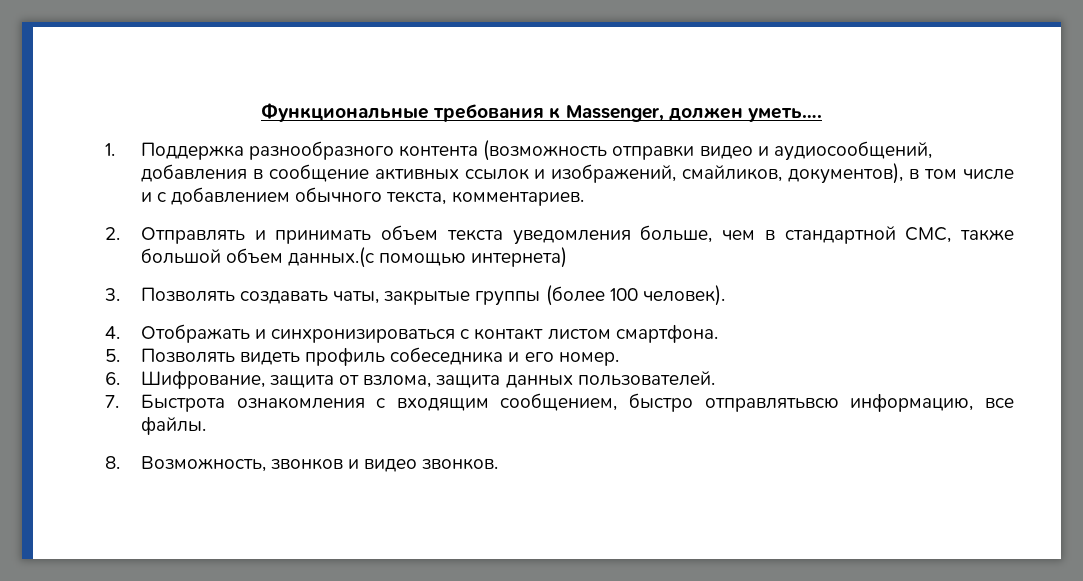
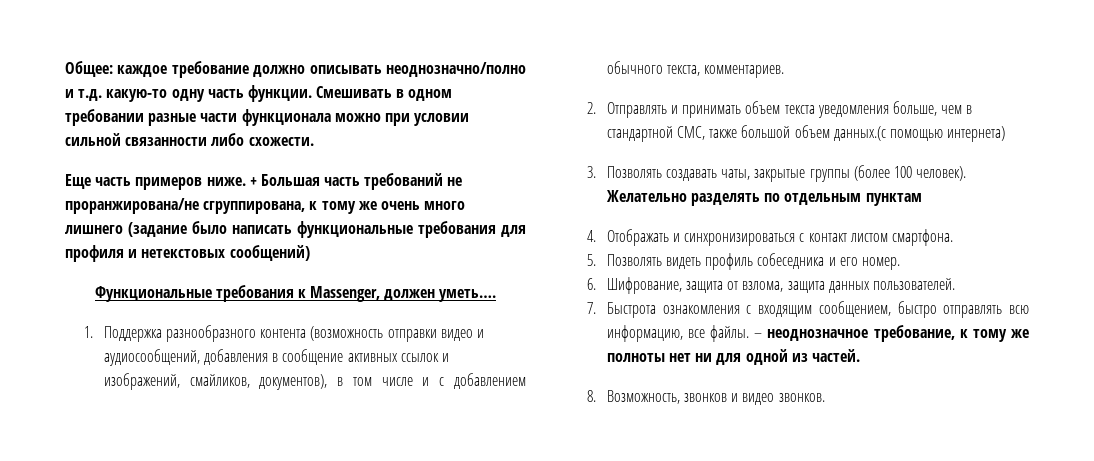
(261, 112) none -> [65,61,526,78] [65,85,453,102] [65,109,470,126] [65,133,314,146] [65,173,463,190] [65,198,466,214] [65,221,526,238] [65,245,310,262] Общее: каждое требование должно описывать неоднозначно/полно и т.д. какую-то одну часть функции. Смешивать в одном требовании разные части функционала можно при условии сильной связанности либо схожести. // Еще часть примеров ниже. + Большая часть требований не проранжирована/не сгруппирована, к тому же очень много лишнего (задание было написать функциональные требования для профиля и нетекстовых сообщений) //
(725, 295) none -> [606,190,922,206] Желательно разделять по отдельным пунктам
[704,398,839,412] отправлятьвсю -> [943,305,1029,318] отправлять всю
(206, 425) none -> [754,325,1029,342] [606,349,860,365] – неоднозначное требование, к тому же полноты нет ни для одной из частей.

